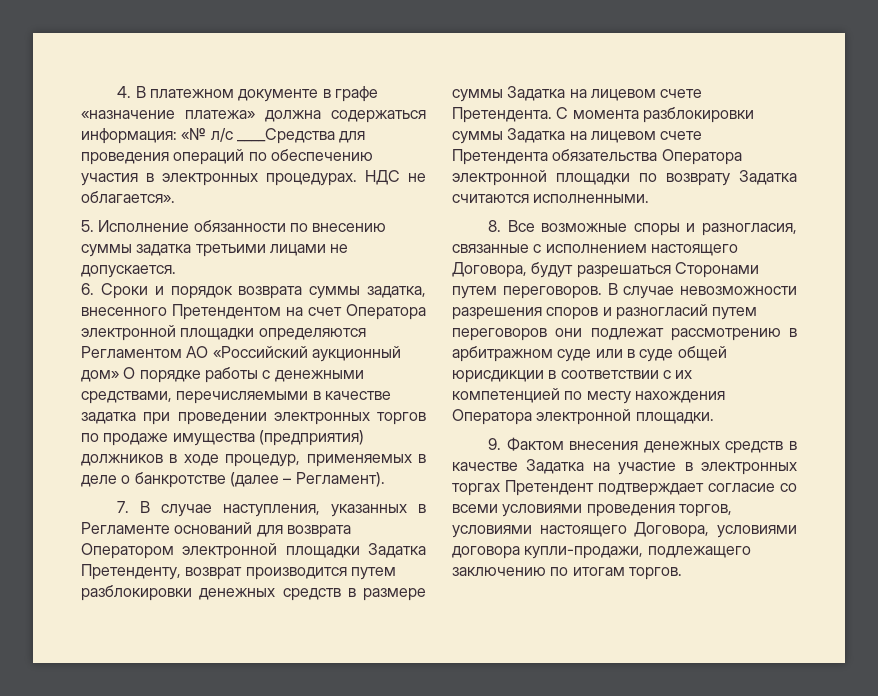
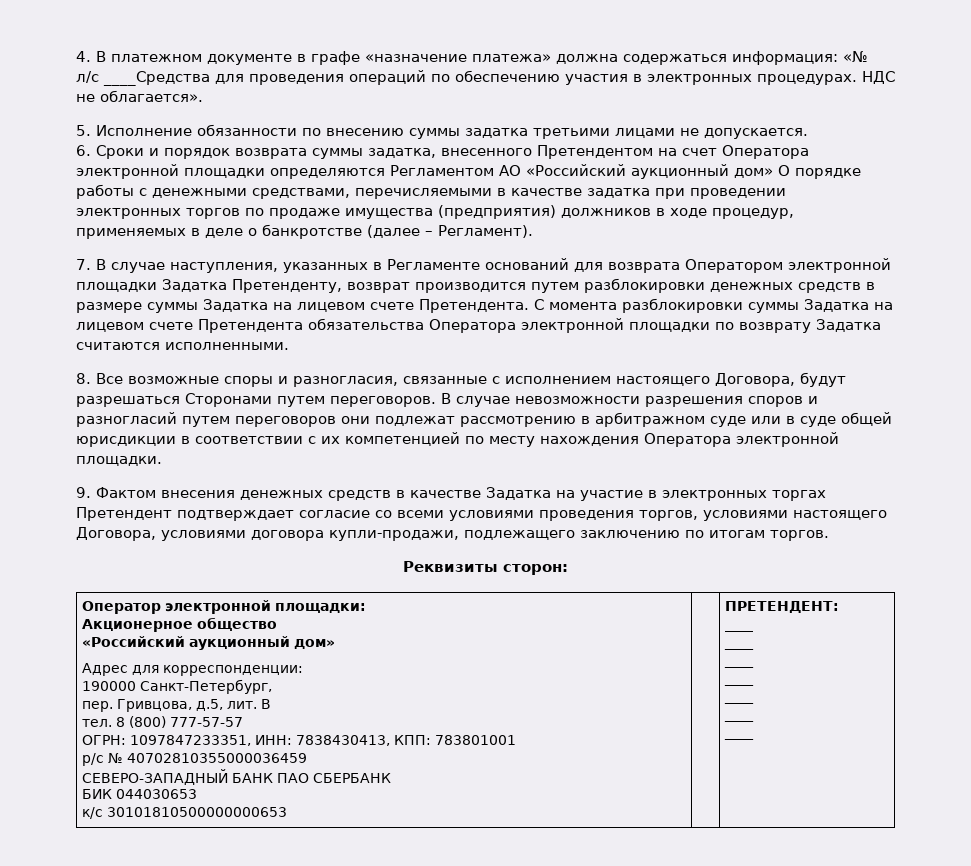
(682, 573) none -> [403,561,568,575] [82,600,367,614] [82,617,278,632] [82,636,336,650] [82,663,304,676] [82,679,273,694] [82,699,272,712] [82,716,244,728] [82,735,517,746] [82,753,308,766] [82,769,392,785] [82,789,198,799] [82,807,288,819] [725,601,840,613] [725,629,754,632] [724,647,755,650] [724,665,755,668] [724,683,755,686] [724,701,755,704] [724,719,755,722] [724,737,755,740] // Реквизиты сторон: // Оператор электронной площадки: // Акционерное общество // «Российский аукционный дом» // Адрес для корреспонденции: // 190000 Санкт-Петербург, // пер. Гривцова, д.5, лит. В // тел. 8 (800) 777-57-57 // ОГРН: 1097847233351, ИНН: 7838430413, КПП: 783801001 // р/с № 40702810355000036459 // СЕВЕРО-ЗАПАДНЫЙ БАНК ПАО СБЕРБАНК // БИК 044030653 // к/с 30101810500000000653 | | ПРЕТЕНДЕНТ: // ____ // ____ // ____ // ____ // ____ // ____ // ____

